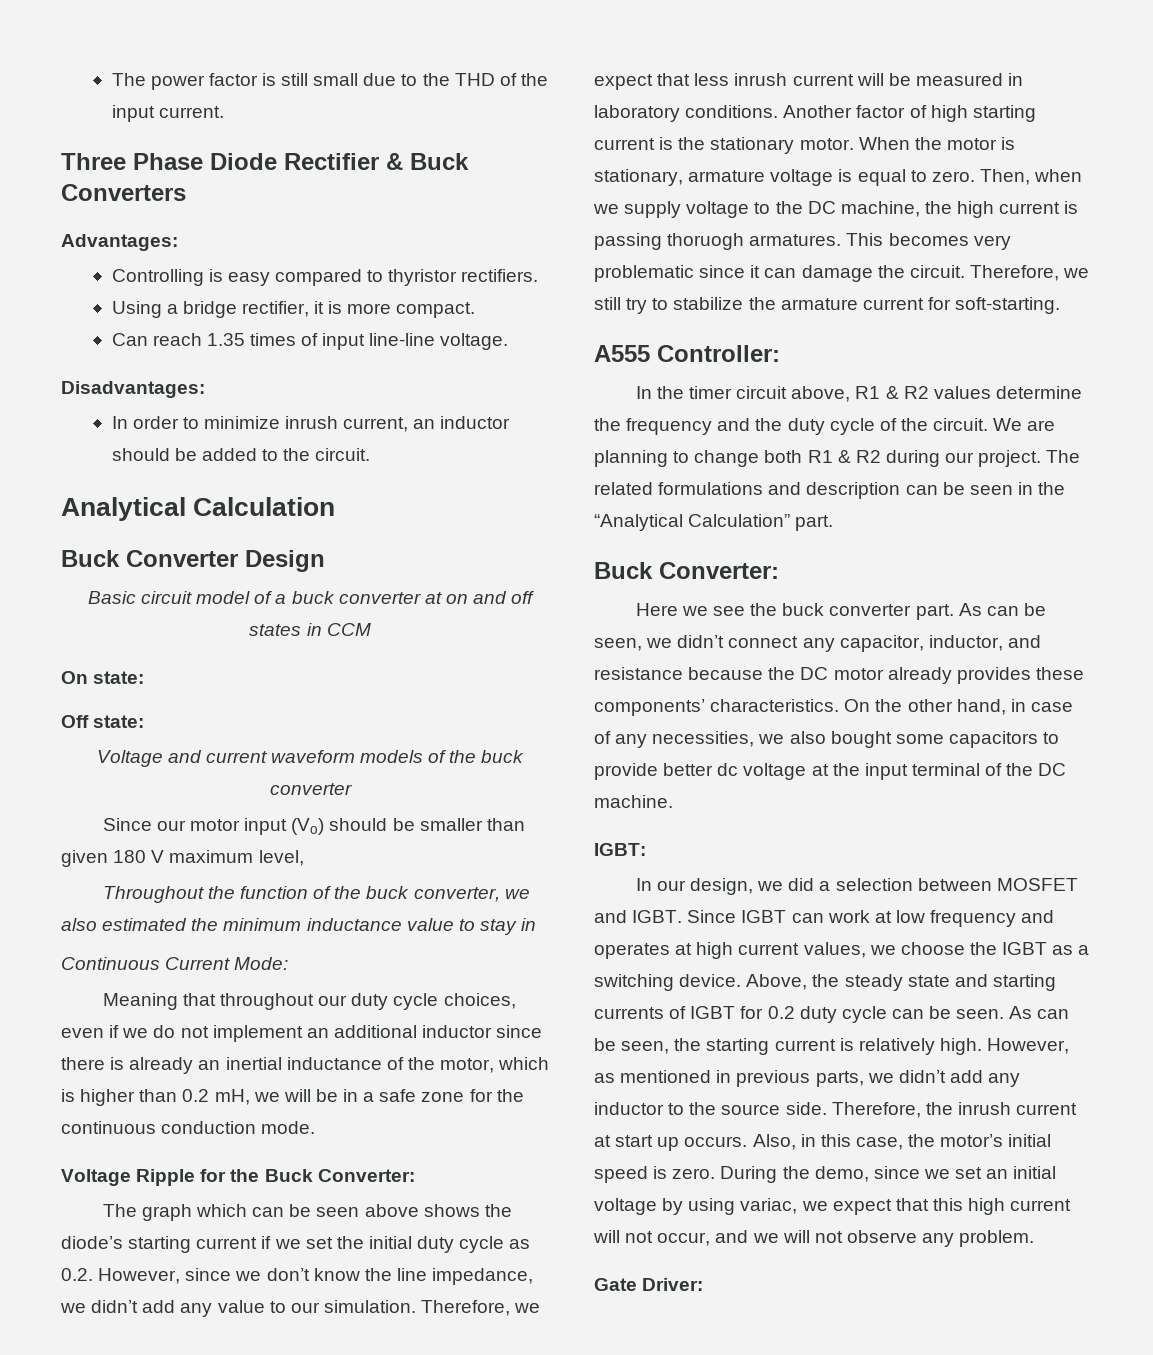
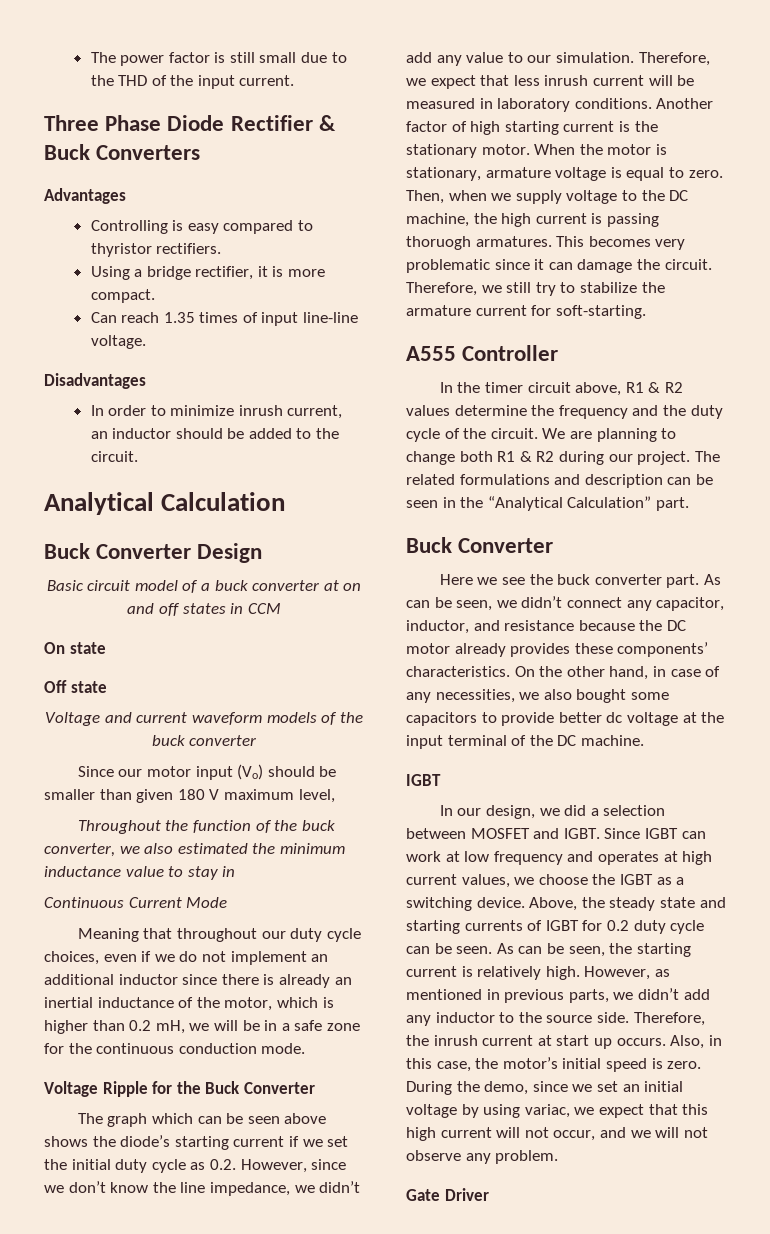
[61,234,178,251] Advantages: -> [44,188,126,204] Advantages
[61,381,205,398] Disadvantages: -> [44,373,146,389] Disadvantages
[93,671,145,684] state: -> [69,642,106,654] state
[93,715,145,728] state: -> [70,681,107,693] state
[234,957,289,970] Mode: -> [186,897,228,908] Mode
[317,1169,415,1182] Converter: -> [243,1082,315,1094] Converter
[657,345,780,362] Controller: -> [462,345,559,361] Controller
[659,562,779,579] Converter: -> [458,538,554,553] Converter
[594,843,646,856] IGBT: -> [406,774,441,786] IGBT
[642,1278,704,1291] Driver: -> [444,1188,489,1201] Driver

